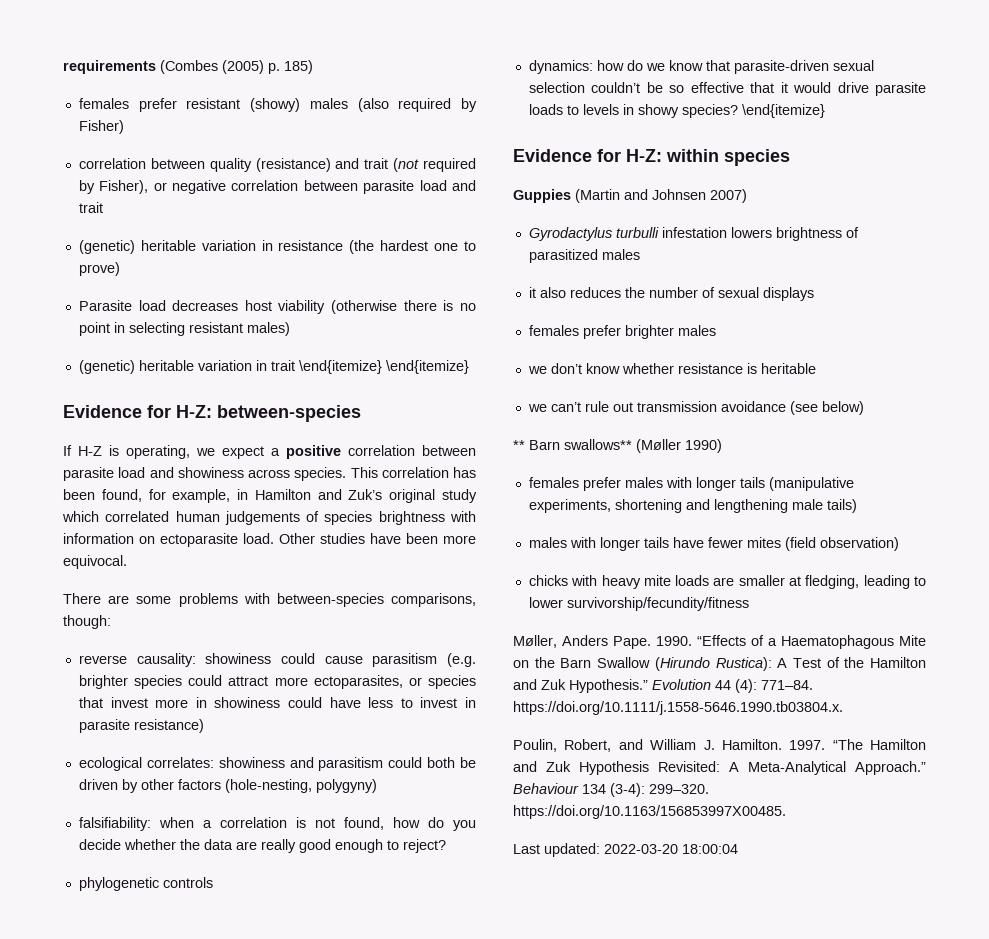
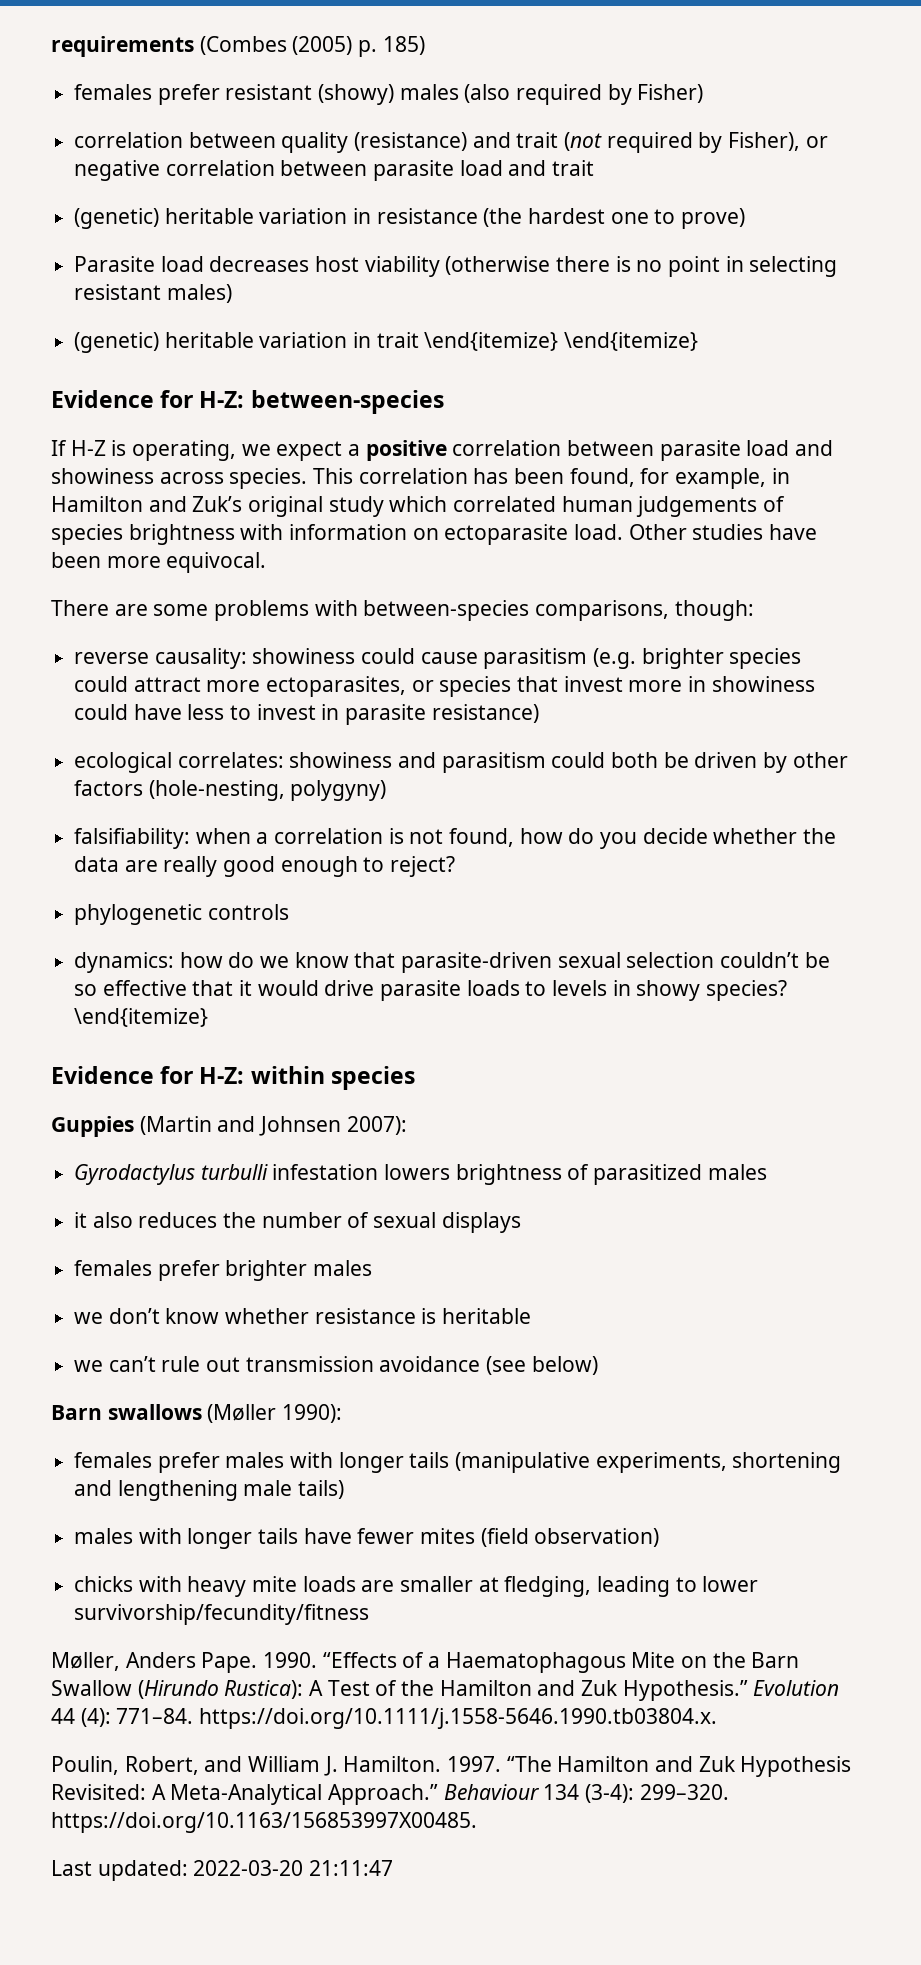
[710,189,747,203] 2007) -> [346,1116,407,1135] 2007):
[513,439,722,453] ** Barn swallows** (Møller 1990) -> [51,1404,343,1423] Barn swallows (Møller 1990):
[682,844,738,854] 18:00:04 -> [309,1860,394,1876] 21:11:47

